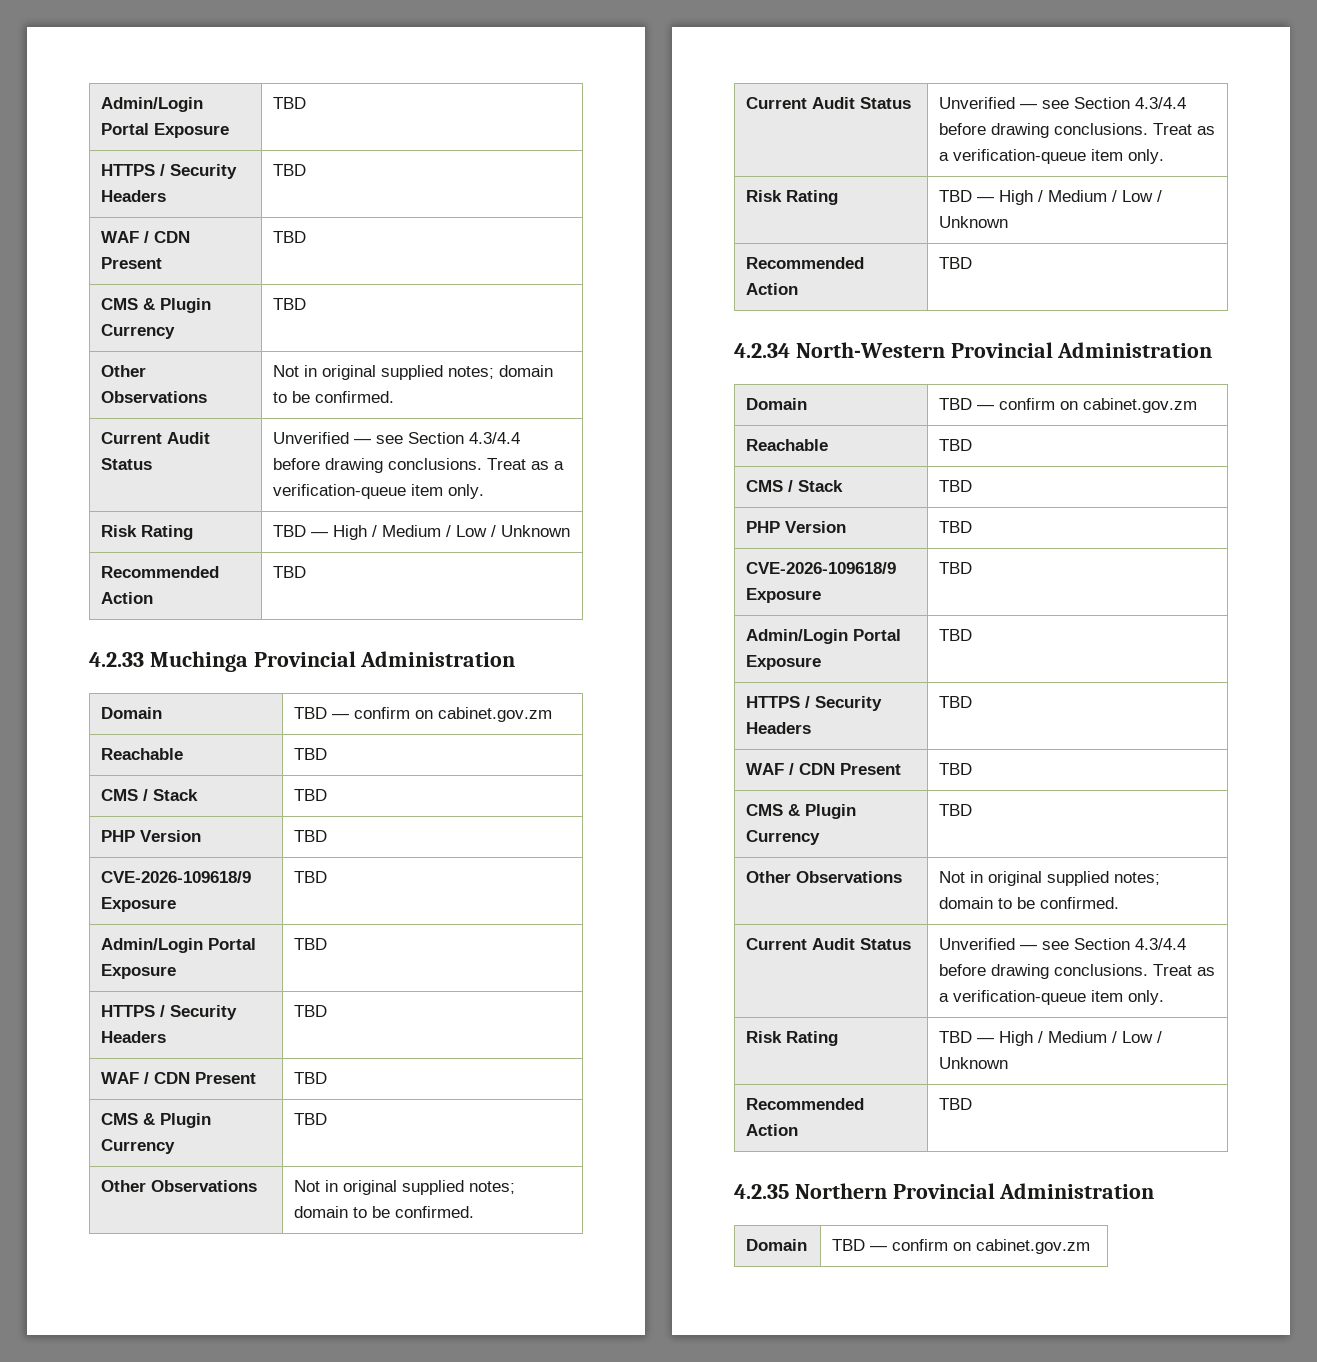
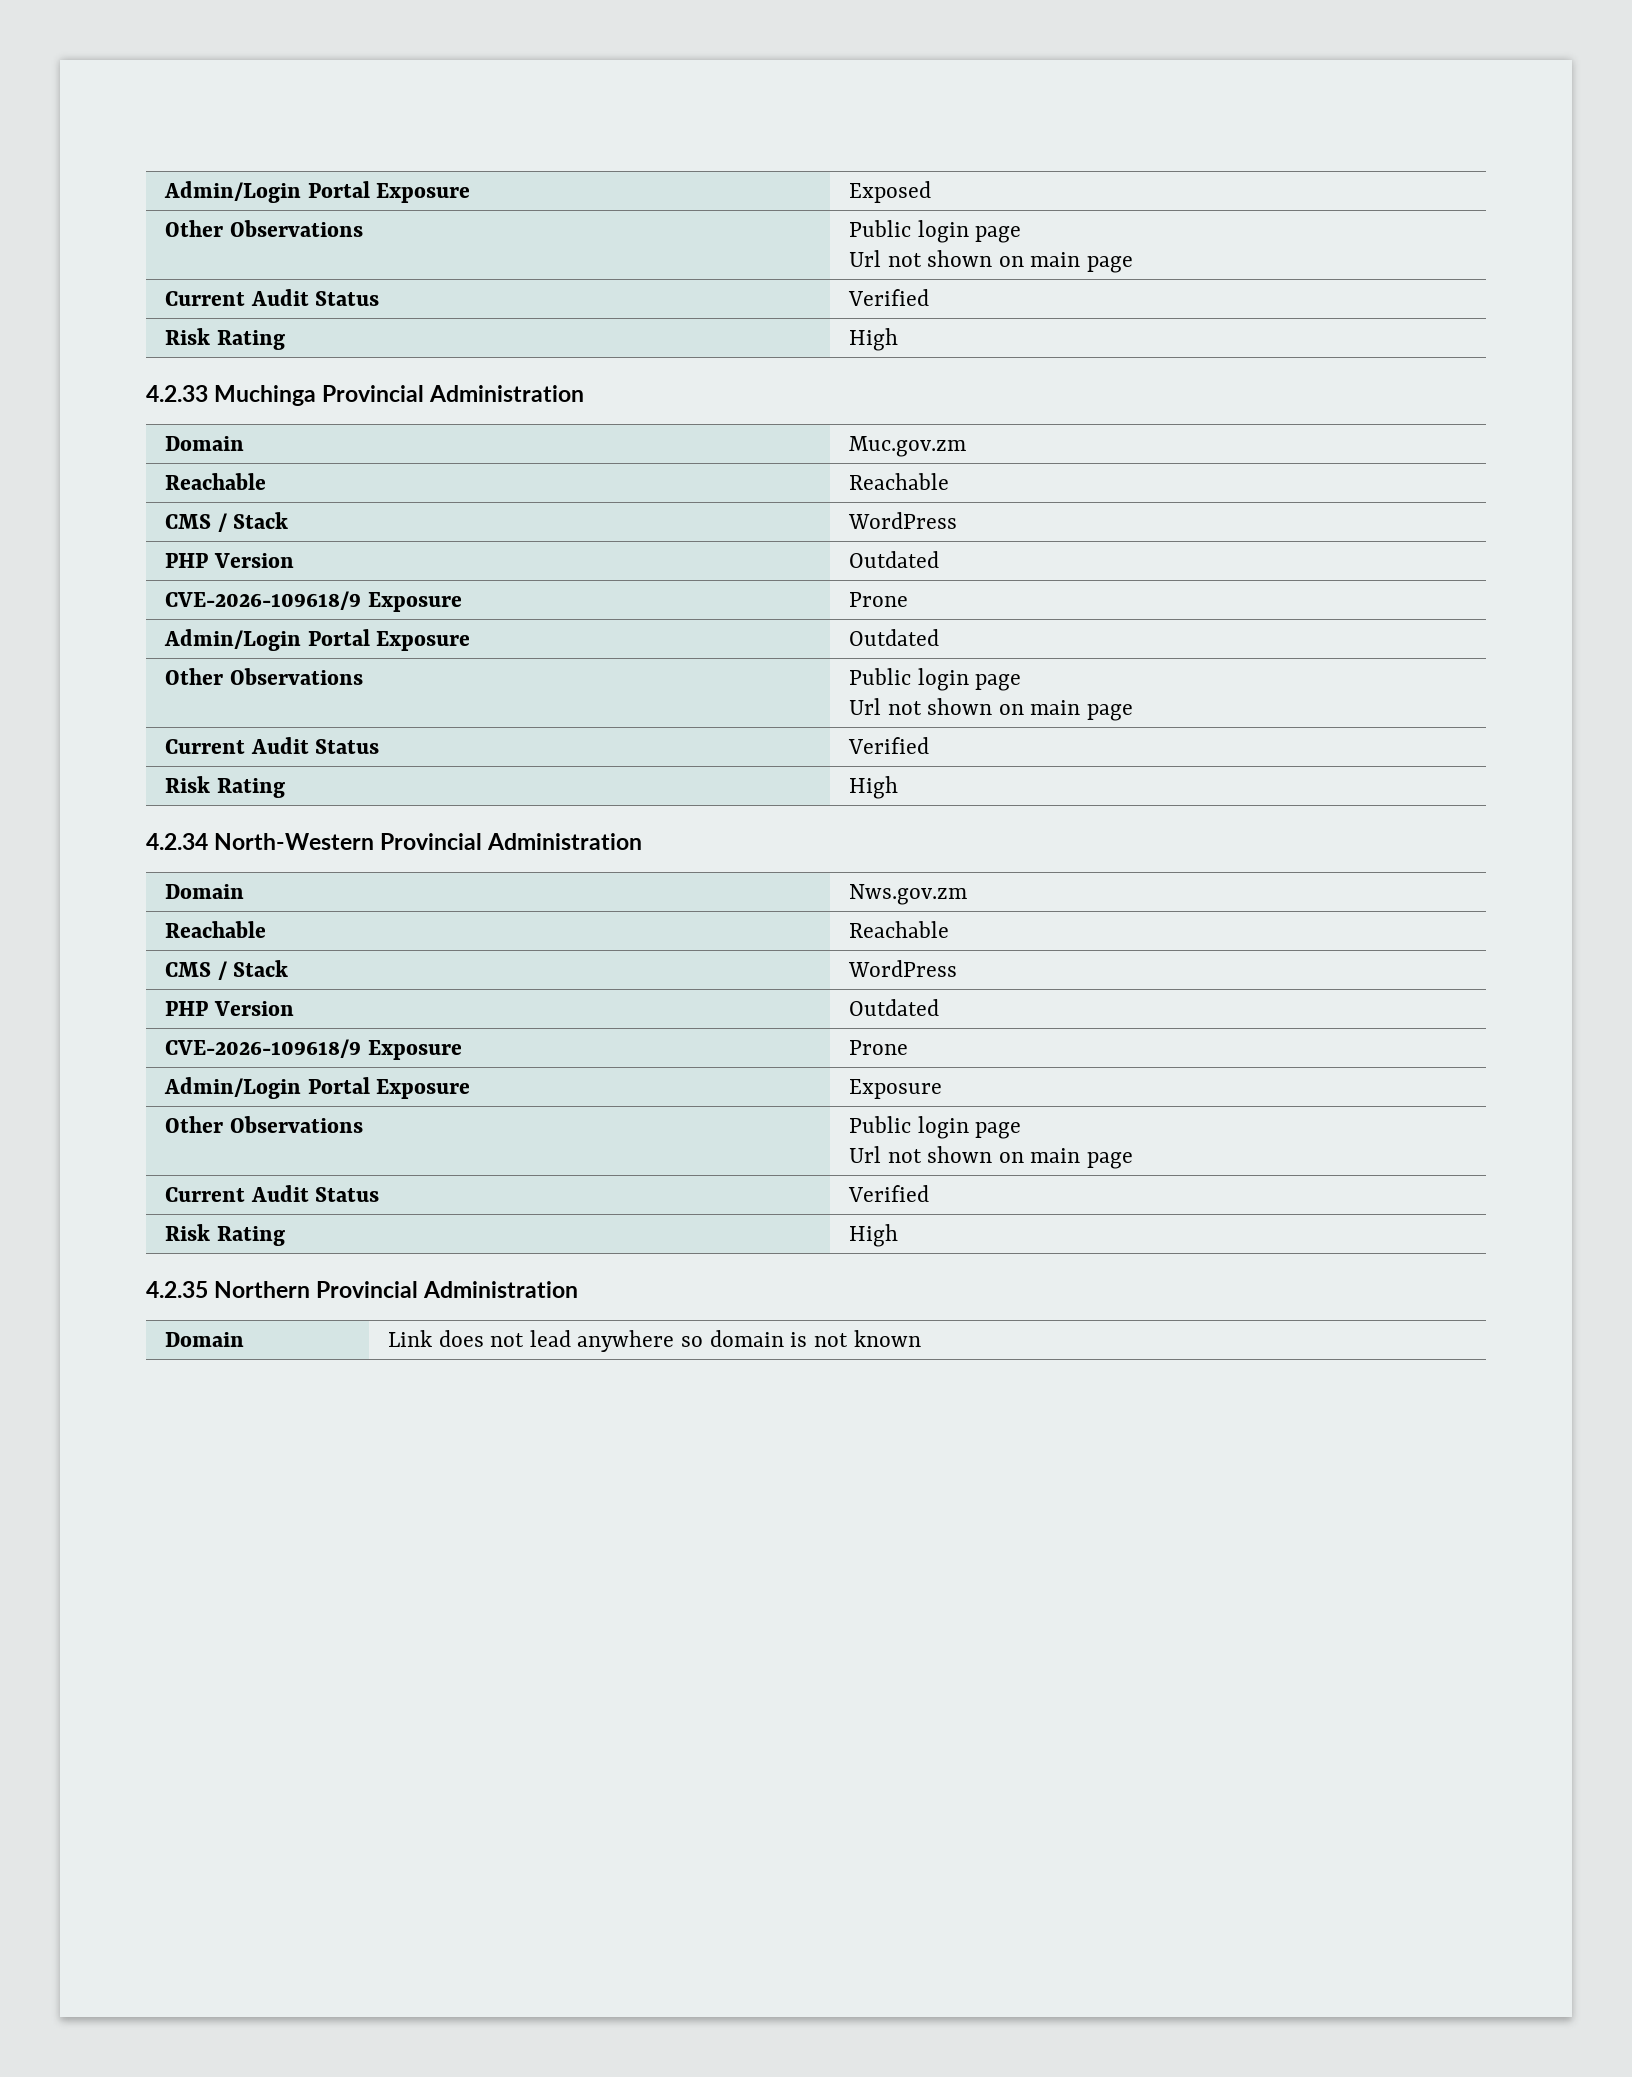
[101,97,204,112] [101,123,230,138] [273,97,307,109] [101,164,238,179] [101,190,167,202] [273,164,307,176] [101,231,191,243] [101,257,163,269] [273,231,307,243] [101,298,212,313] [101,324,176,339] [273,298,307,310] [101,365,147,377] [101,391,208,403] [273,365,554,380] [273,391,395,403] [101,432,211,444] [101,458,153,470] [273,432,521,444] [273,458,565,473] [273,484,485,499] [101,525,194,540] [273,525,571,540] [101,566,220,578] [101,592,154,604] [273,566,307,578] Admin/Login Portal Exposure | TBD // HTTPS / Security Headers | TBD // WAF / CDN Present | TBD // CMS & Plugin Currency | TBD // Other Observations | Not in original supplied notes; domain to be confirmed. // Current Audit Status | Unverified — see Section 4.3/4.4 before drawing conclusions. Treat as a verification-queue item only. // Risk Rating | TBD — High / Medium / Low / Unknown // Recommended Action | TBD -> [163,181,471,203] [848,181,931,203] [164,220,363,237] [848,220,1022,243] [848,250,1134,273] [164,289,380,306] [847,289,929,306] [164,328,285,350] [848,328,898,351] Admin/Login Portal Exposure | Exposed // Other Observations | Public login page // Url not shown on main page // Current Audit Status | Verified // Risk Rating | High
[294,707,553,722] [101,748,184,760] [294,748,328,760] [101,789,199,801] [294,789,328,801] [101,830,202,842] [294,830,328,842] [101,871,252,883] [101,897,177,912] [294,871,328,883] [101,938,257,953] [101,964,177,979] [294,938,328,950] [101,1005,238,1020] [101,1031,167,1043] [294,1005,328,1017] [101,1072,257,1084] [294,1072,328,1084] [101,1113,212,1128] [101,1139,176,1154] [294,1113,328,1125] [101,1180,258,1192] [294,1180,516,1195] [294,1206,475,1218] [746,97,912,109] [939,97,1187,109] [939,123,1216,138] [939,149,1165,164] [746,190,839,205] [939,190,1163,205] [939,216,1009,228] [746,257,865,269] [746,283,799,295] [939,257,973,269] TBD — confirm on cabinet.gov.zm // Reachable | TBD // CMS / Stack | TBD // PHP Version | TBD // CVE-2026-109618/9 Exposure | TBD // Admin/Login Portal Exposure | TBD // HTTPS / Security Headers | TBD // WAF / CDN Present | TBD // CMS & Plugin Currency | TBD // Other Observations | Not in original supplied notes; domain to be confirmed. // Current Audit Status | Unverified — see Section 4.3/4.4 before drawing conclusions. Treat as a verification-queue item only. // Risk Rating | TBD — High / Medium / Low / Unknown // Recommended Action | TBD -> [848,436,966,457] [164,473,266,490] [848,473,949,490] [164,512,289,532] [847,512,957,529] [164,553,294,568] [848,551,939,568] [164,591,462,612] [848,592,908,607] [163,629,471,651] [848,629,939,646] [164,668,363,685] [848,668,1022,691] [848,698,1134,721] [164,737,380,754] [847,737,929,754] [164,776,285,798] [848,776,898,799] Muc.gov.zm // Reachable | Reachable // CMS / Stack | WordPress // PHP Version | Outdated // CVE-2026-109618/9 Exposure | Prone // Admin/Login Portal Exposure | Outdated // Other Observations | Public login page // Url not shown on main page // Current Audit Status | Verified // Risk Rating | High
[939,398,1198,413] [746,439,829,451] [939,439,973,451] [746,480,844,492] [939,480,973,492] [746,521,847,533] [939,521,973,533] [746,562,897,574] [746,588,822,603] [939,562,973,574] [746,629,902,644] [746,655,822,670] [939,629,973,641] [746,696,883,711] [746,722,812,734] [939,696,973,708] [746,763,902,775] [939,763,973,775] [746,804,857,819] [746,830,821,845] [939,804,973,816] [746,871,903,883] [939,871,1161,886] [939,897,1120,909] [746,938,912,950] [939,938,1187,950] [939,964,1216,979] [939,990,1165,1005] [746,1031,839,1046] [939,1031,1163,1046] [939,1057,1009,1069] [746,1098,865,1110] [746,1124,799,1136] [939,1098,973,1110] TBD — confirm on cabinet.gov.zm // Reachable | TBD // CMS / Stack | TBD // PHP Version | TBD // CVE-2026-109618/9 Exposure | TBD // Admin/Login Portal Exposure | TBD // HTTPS / Security Headers | TBD // WAF / CDN Present | TBD // CMS & Plugin Currency | TBD // Other Observations | Not in original supplied notes; domain to be confirmed. // Current Audit Status | Unverified — see Section 4.3/4.4 before drawing conclusions. Treat as a verification-queue item only. // Risk Rating | TBD — High / Medium / Low / Unknown // Recommended Action | TBD -> [848,884,967,905] [164,921,266,938] [848,921,949,938] [164,960,289,980] [847,960,957,977] [164,1001,294,1016] [848,999,939,1016] [164,1039,462,1060] [848,1040,908,1055] [163,1077,471,1099] [848,1079,942,1099] [164,1116,363,1133] [848,1116,1022,1139] [848,1146,1134,1169] [164,1185,380,1202] [847,1185,929,1202] [164,1224,285,1246] [848,1224,898,1247] Nws.gov.zm // Reachable | Reachable // CMS / Stack | WordPress // PHP Version | Outdated // CVE-2026-109618/9 Exposure | Prone // Admin/Login Portal Exposure | Exposure // Other Observations | Public login page // Url not shown on main page // Current Audit Status | Verified // Risk Rating | High
[832,1239,1091,1254] TBD — confirm on cabinet.gov.zm -> [387,1330,921,1352] Link does not lead anywhere so domain is not known

